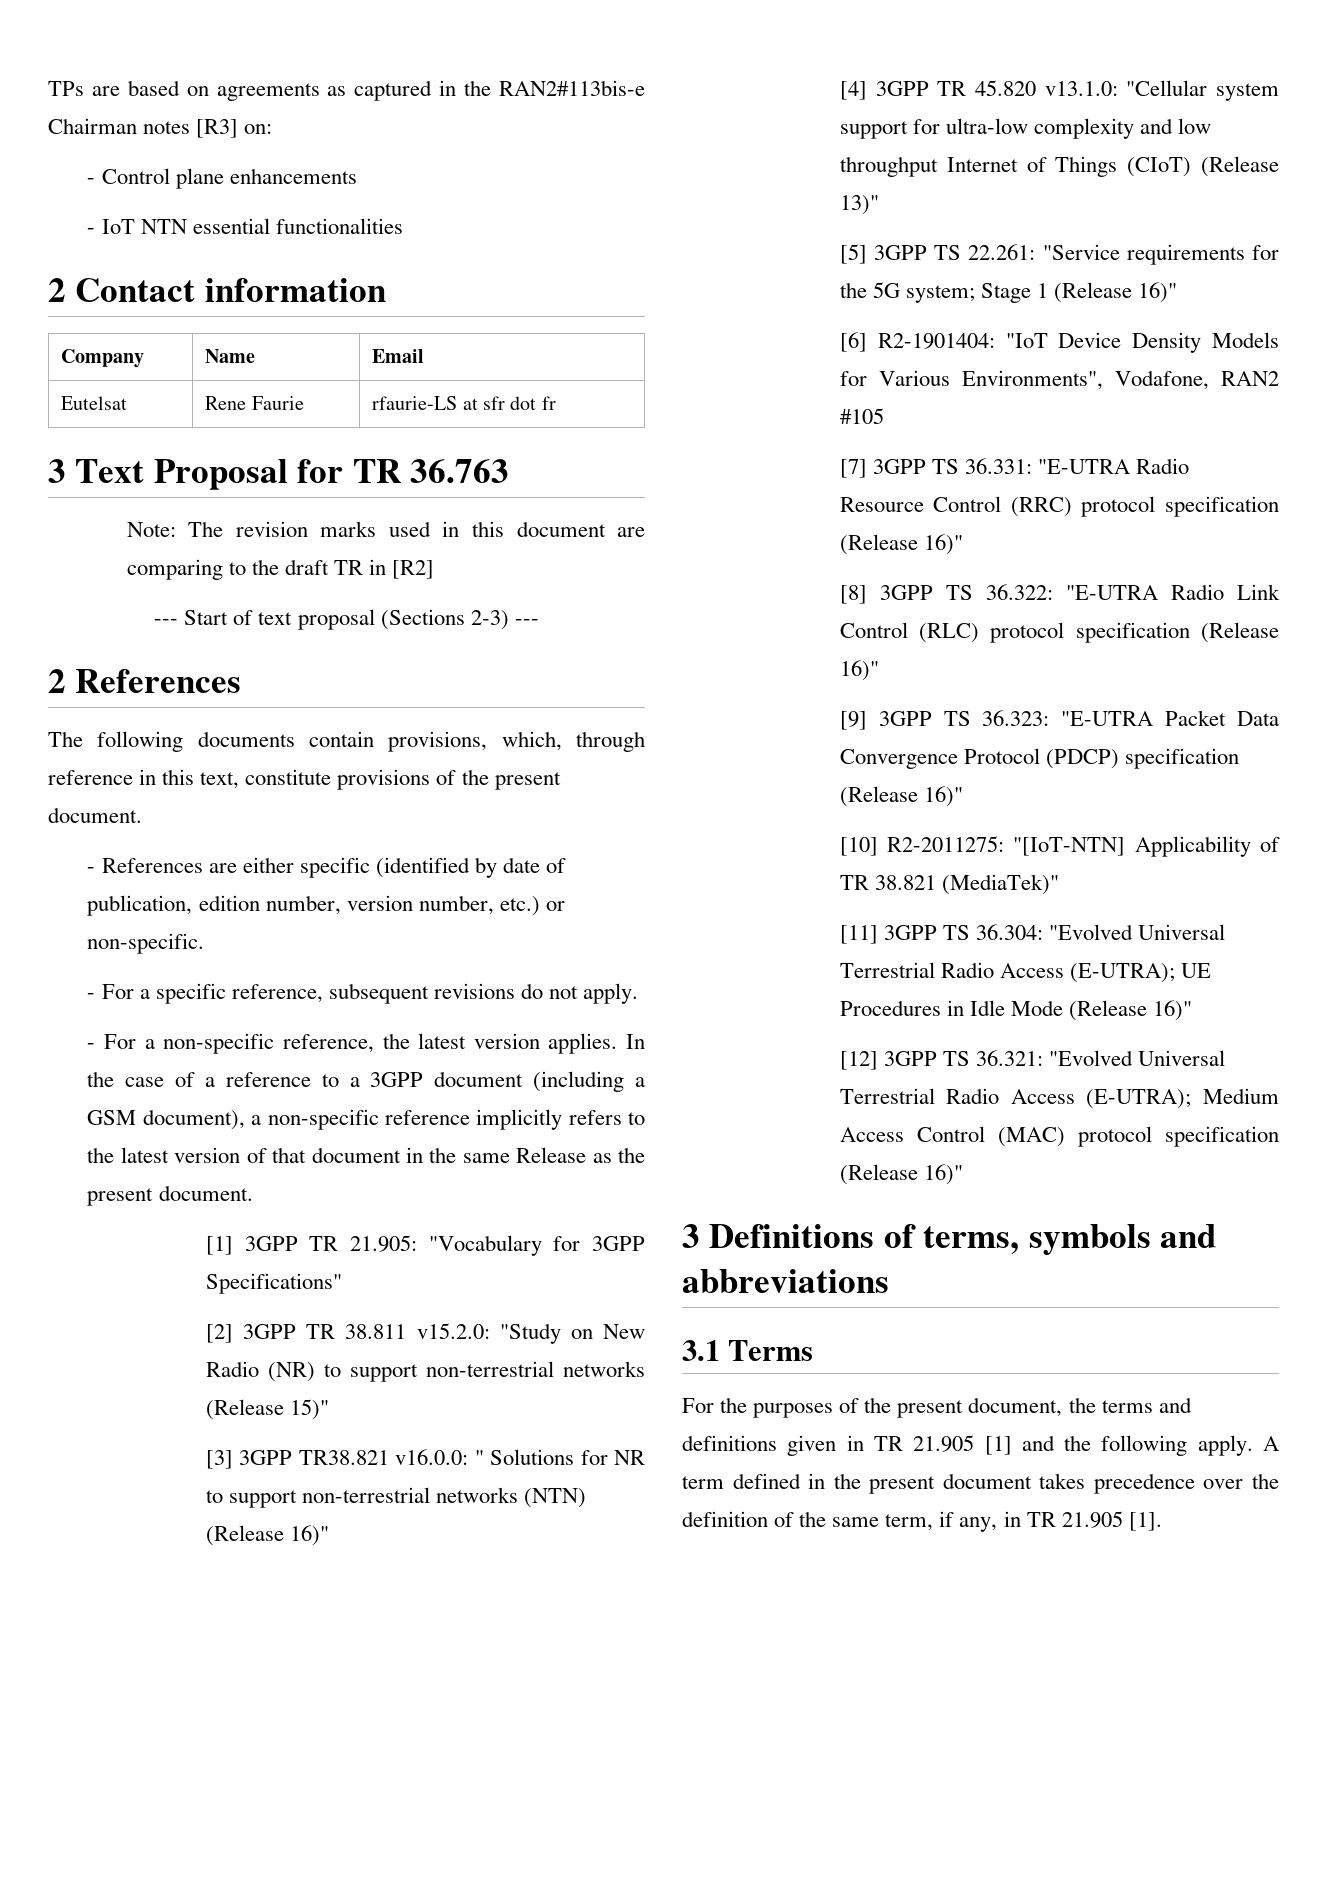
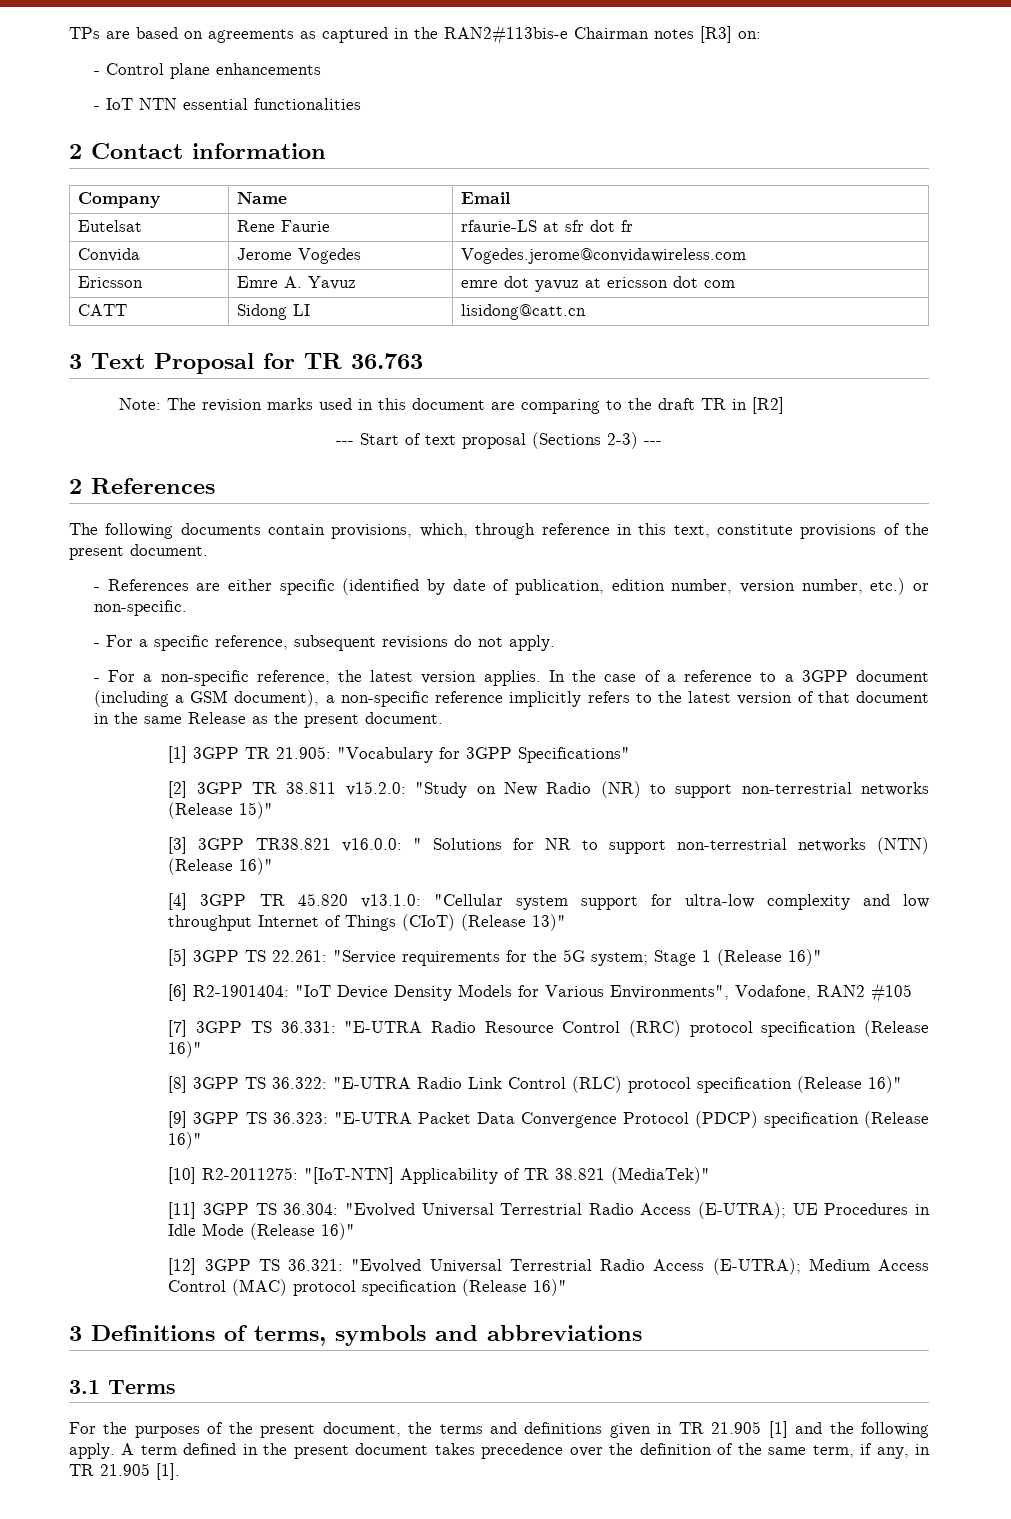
(556, 403) none -> [78,248,141,262] [237,248,362,264] [461,248,747,264] [78,276,144,288] [237,276,357,290] [461,276,736,292] [78,304,128,316] [237,304,311,320] [461,304,587,320] // Convida | Jerome Vogedes | Vogedes.jerome@convidawireless.com // Ericsson | Emre A. Yavuz | emre dot yavuz at ericsson dot com // CATT | Sidong LI | lisidong@catt.cn

